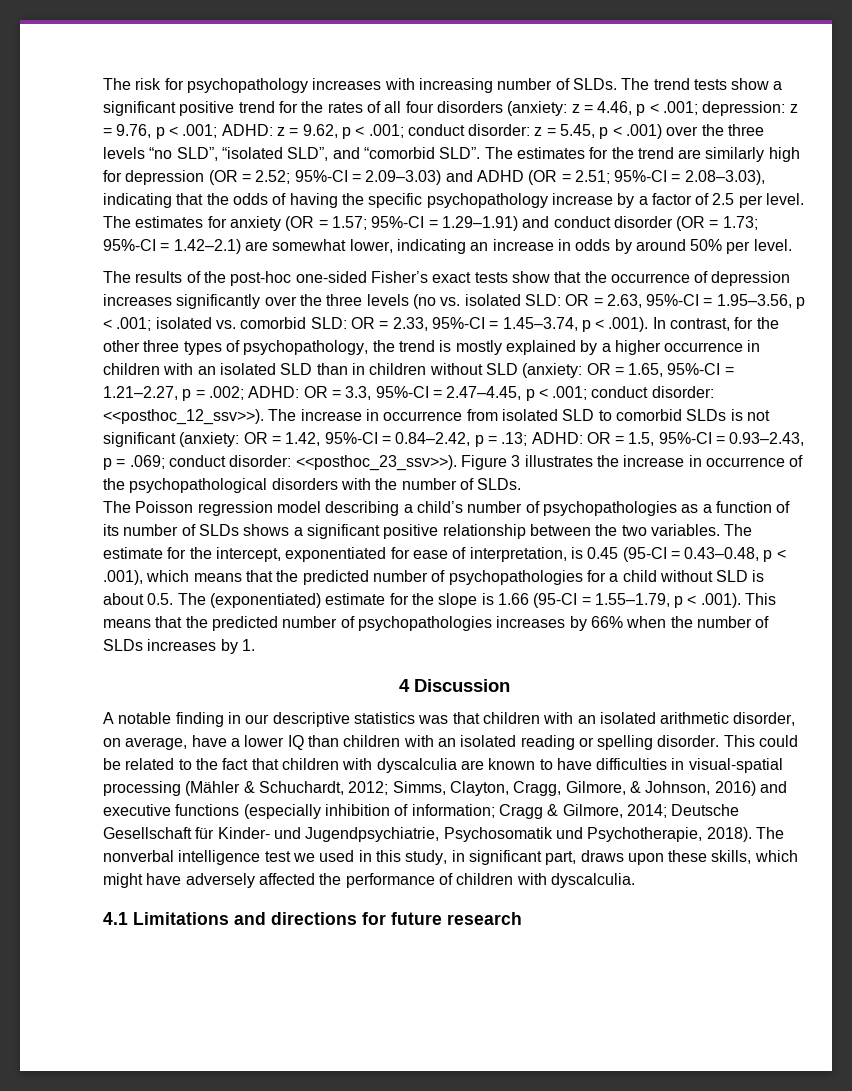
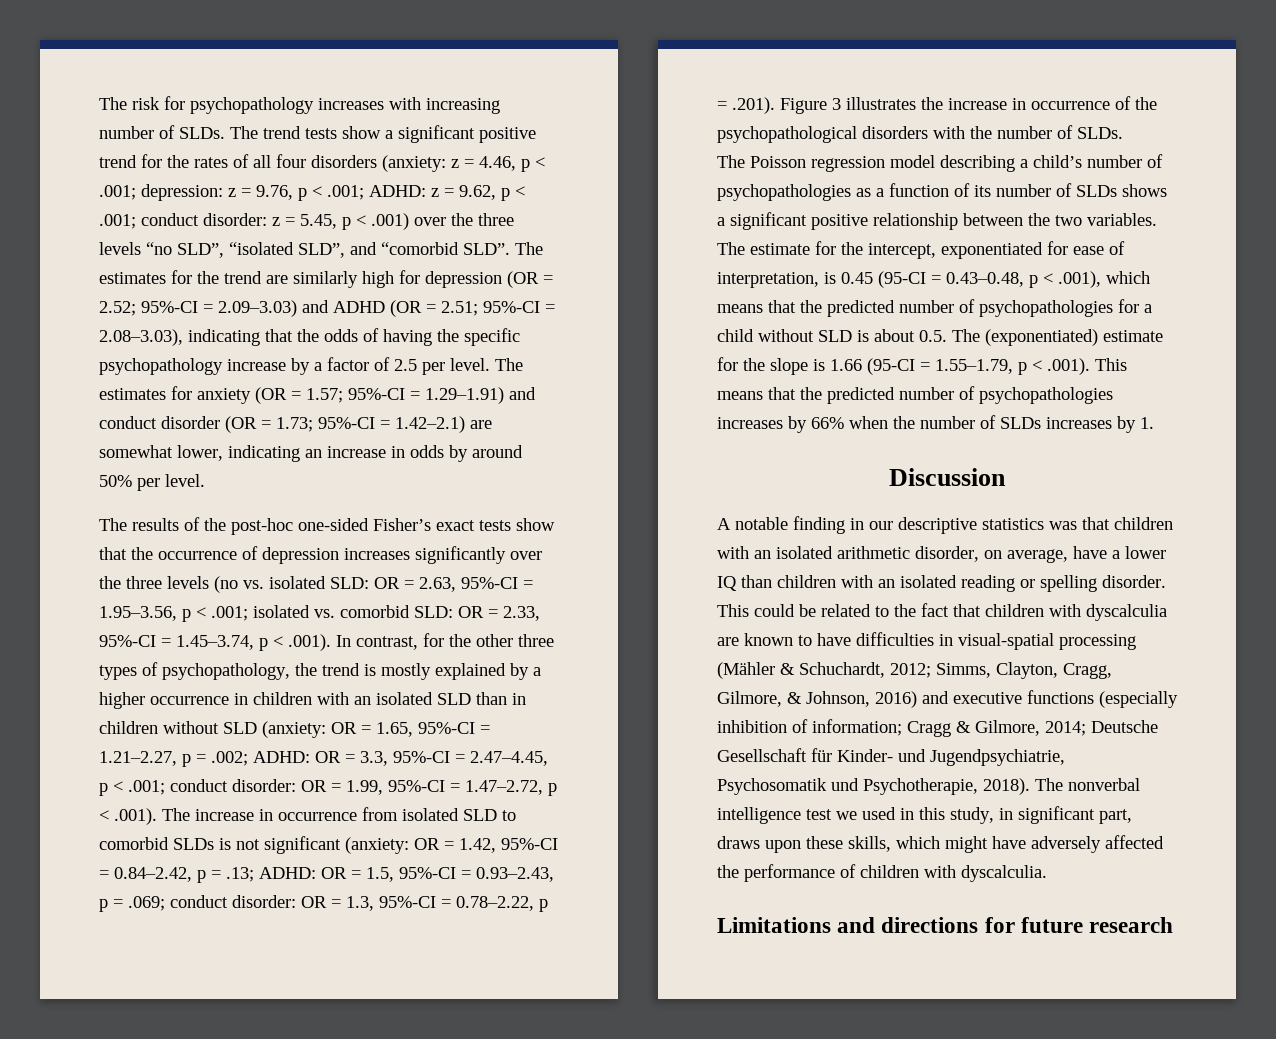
[103,409,264,425] <<posthoc_12_ssv>>). -> [301,780,557,796] [99,808,157,825] OR = 1.99, 95%-CI = 1.47–2.72, p < .001).
[295,455,457,471] <<posthoc_23_ssv>>). -> [301,896,548,912] [717,97,775,114] OR = 1.3, 95%-CI = 0.78–2.22, p = .201).
[399,679,410,692] 4 -> (1154, 423) none
[103,912,128,925] 4.1 -> (1047, 873) none

